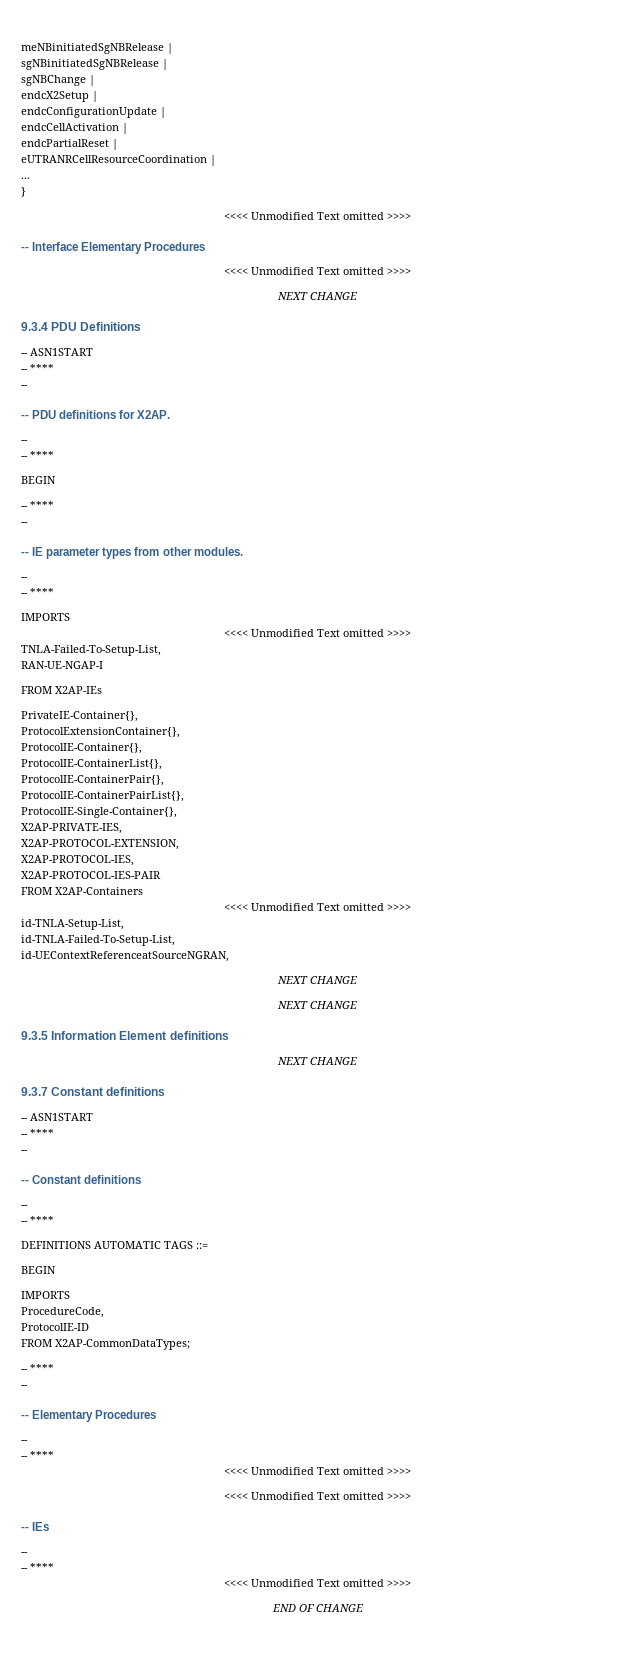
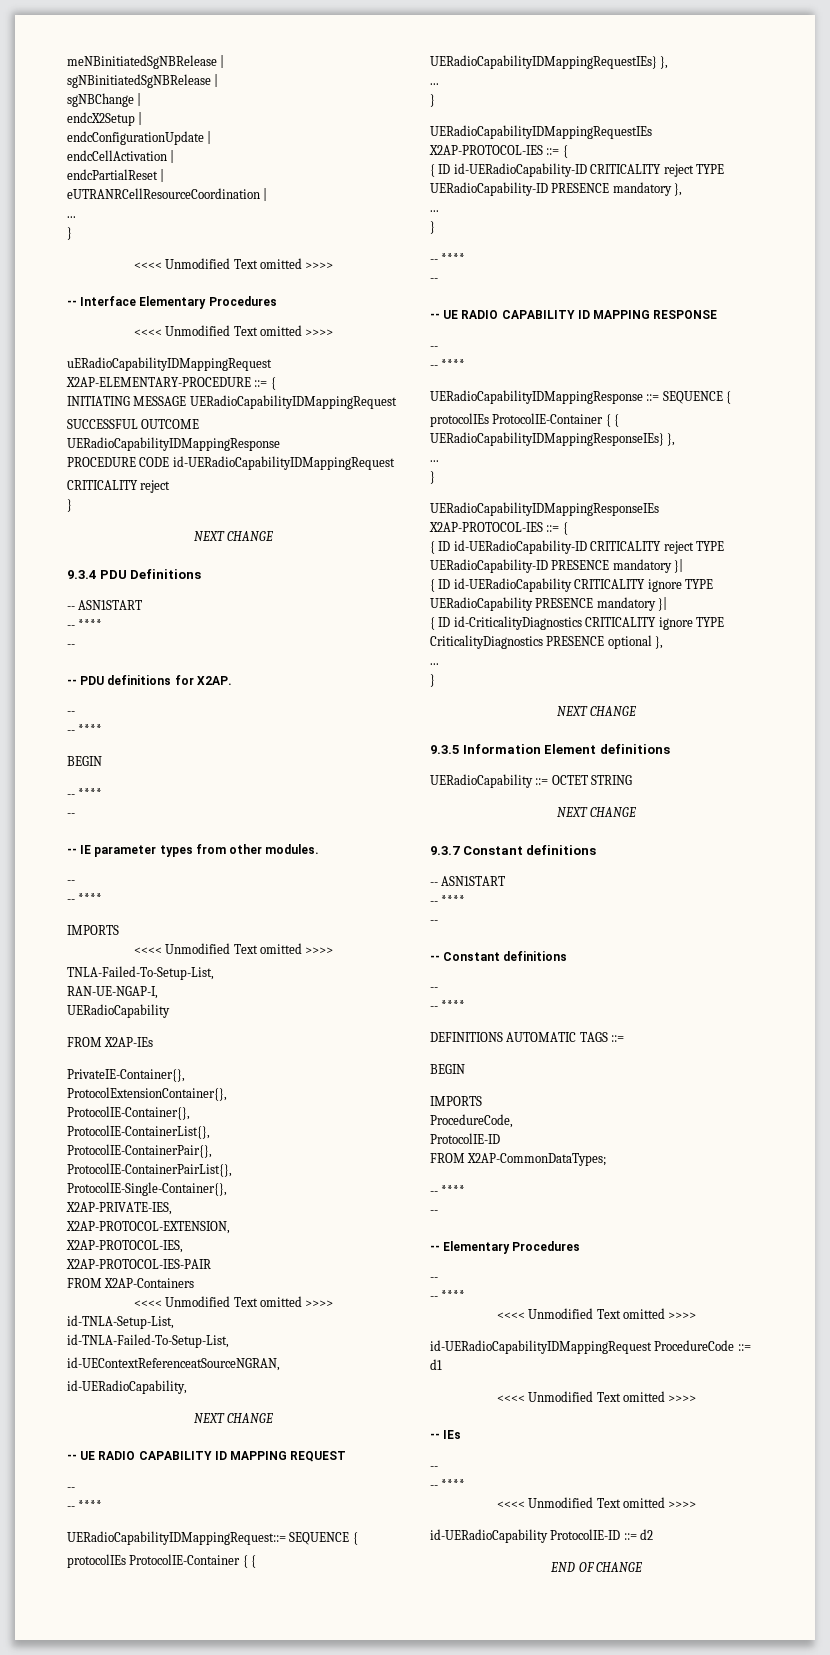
(411, 271) none -> [67,357,272,371] [66,377,276,390] [67,395,397,409] [67,419,200,429] [67,437,280,451] [67,456,395,470] [67,480,171,493] [67,499,72,512] // uERadioCapabilityIDMappingRequest X2AP-ELEMENTARY-PROCEDURE ::= { // INITIATING MESSAGE UERadioCapabilityIDMappingRequest // SUCCESSFUL OUTCOME UERadioCapabilityIDMappingResponse // PROCEDURE CODE id-UERadioCapabilityIDMappingRequest // CRITICALITY reject // }
[21,661,103,669] RAN-UE-NGAP-I -> [67,986,158,999] [67,1004,170,1018] RAN-UE-NGAP-I, // UERadioCapability
[277,976,357,984] // NEXT CHANGE -> [67,1380,187,1394] [193,1413,274,1423] [67,1451,347,1462] [67,1487,75,1491] [67,1500,103,1510] [67,1531,358,1545] [67,1554,257,1568] [430,55,669,69] [430,83,439,85] [430,94,435,107] [430,125,652,139] [429,145,568,158] [430,163,724,177] [430,182,683,196] [430,210,439,212] [430,221,435,234] [430,253,466,263] [430,278,438,282] [430,310,718,319] [430,346,438,350] [430,359,466,369] [430,390,732,404] [430,413,620,427] [430,432,676,446] [430,460,439,462] [430,471,435,484] [430,502,659,516] [429,522,568,535] [430,540,724,554] [430,559,684,573] [430,578,713,592] [430,597,668,611] [430,616,724,630] [430,635,664,649] [430,663,439,665] [430,674,435,687] // id-UERadioCapability, // NEXT CHANGE // -- UE RADIO CAPABILITY ID MAPPING REQUEST // -- // -- **** // UERadioCapabilityIDMappingRequest::= SEQUENCE { // protocolIEs ProtocolIE-Container { { UERadioCapabilityIDMappingRequestIEs} }, // ... // } // UERadioCapabilityIDMappingRequestIEs X2AP-PROTOCOL-IES ::= { // { ID id-UERadioCapability-ID CRITICALITY reject TYPE UERadioCapability-ID PRESENCE mandatory }, // ... // } // -- **** // -- // -- UE RADIO CAPABILITY ID MAPPING RESPONSE // -- // -- **** // UERadioCapabilityIDMappingResponse ::= SEQUENCE { // protocolIEs ProtocolIE-Container { { UERadioCapabilityIDMappingResponseIEs} }, // ... // } // UERadioCapabilityIDMappingResponseIEs X2AP-PROTOCOL-IES ::= { // { ID id-UERadioCapability-ID CRITICALITY reject TYPE UERadioCapability-ID PRESENCE mandatory }| // { ID id-UERadioCapability CRITICALITY ignore TYPE UERadioCapability PRESENCE mandatory }| // { ID id-CriticalityDiagnostics CRITICALITY ignore TYPE CriticalityDiagnostics PRESENCE optional }, // ... // }
(229, 1035) none -> [430,774,633,788] // UERadioCapability ::= OCTET STRING
(411, 1471) none -> [430,1340,751,1354] [430,1359,442,1370] // id-UERadioCapabilityIDMappingRequest ProcedureCode ::= d1
(411, 1583) none -> [430,1529,654,1543] // id-UERadioCapability ProtocolIE-ID ::= d2

